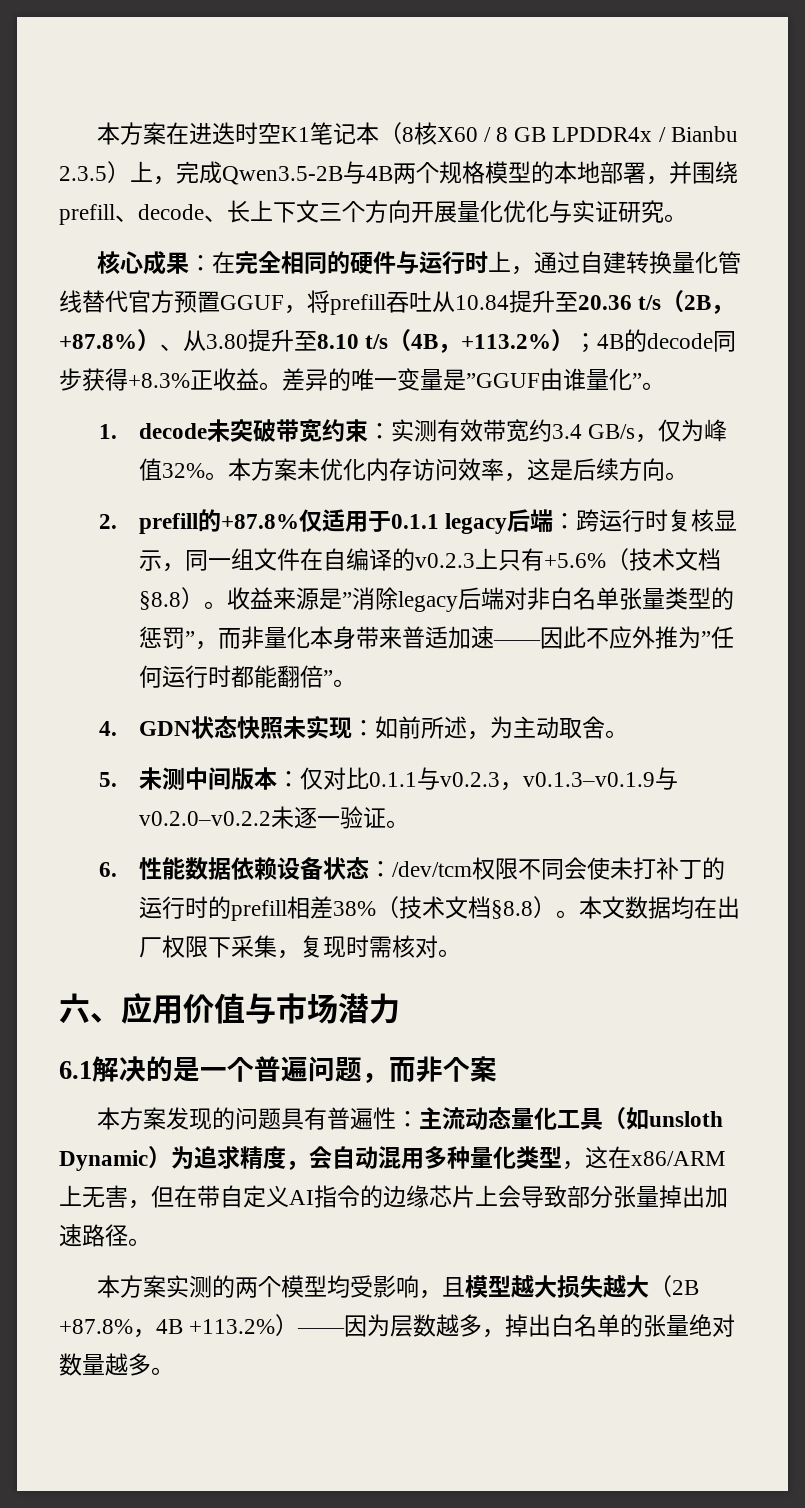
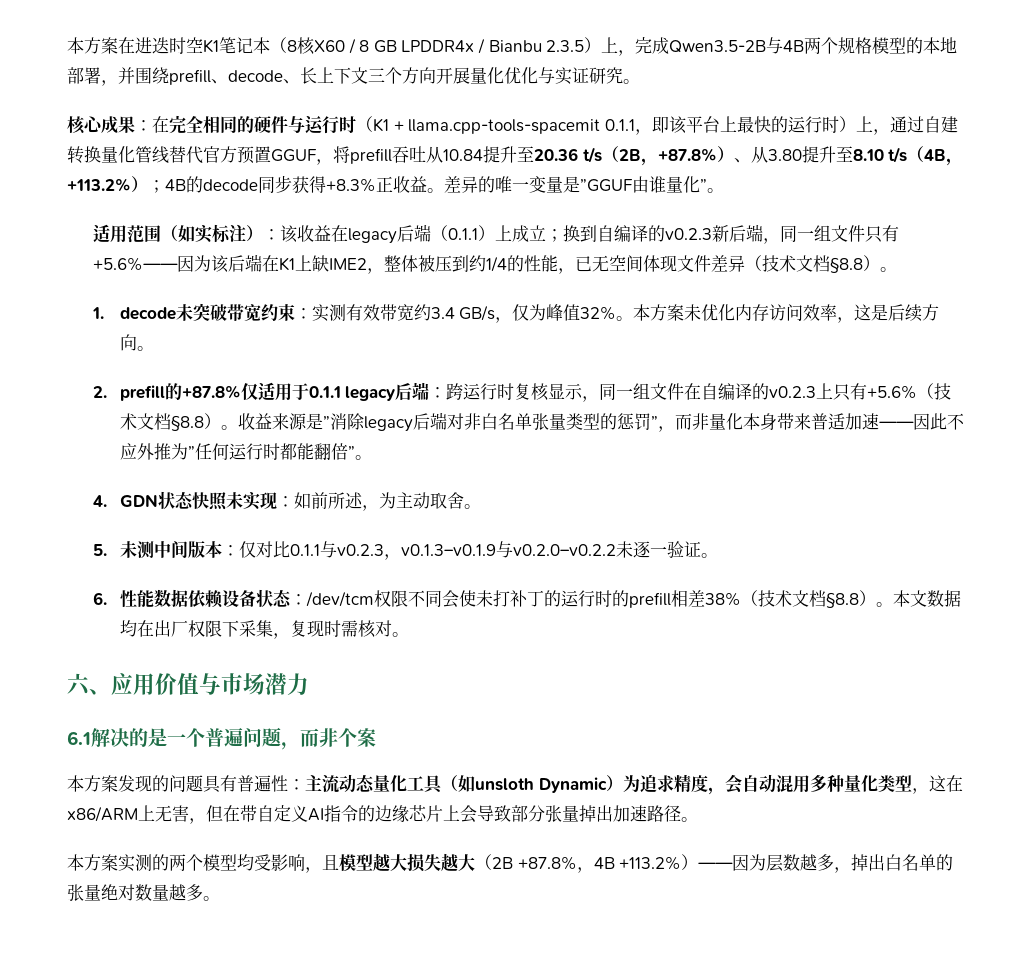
(488, 262) none -> [356,116,856,135] （K1 + llama.cpp-tools-spacemit 0.1.1，即该平台上最快的运行时）
(665, 386) none -> [93,224,900,244] [93,254,898,274] // 适用范围（如实标注）：该收益在legacy后端（0.1.1）上成立；换到自编译的v0.2.3新后端，同一组文件只有+5.6%——因为该后端在K1上缺IME2，整体被压到约1/4的性能，已无空间体现文件差异（技术文档§8.8）。

